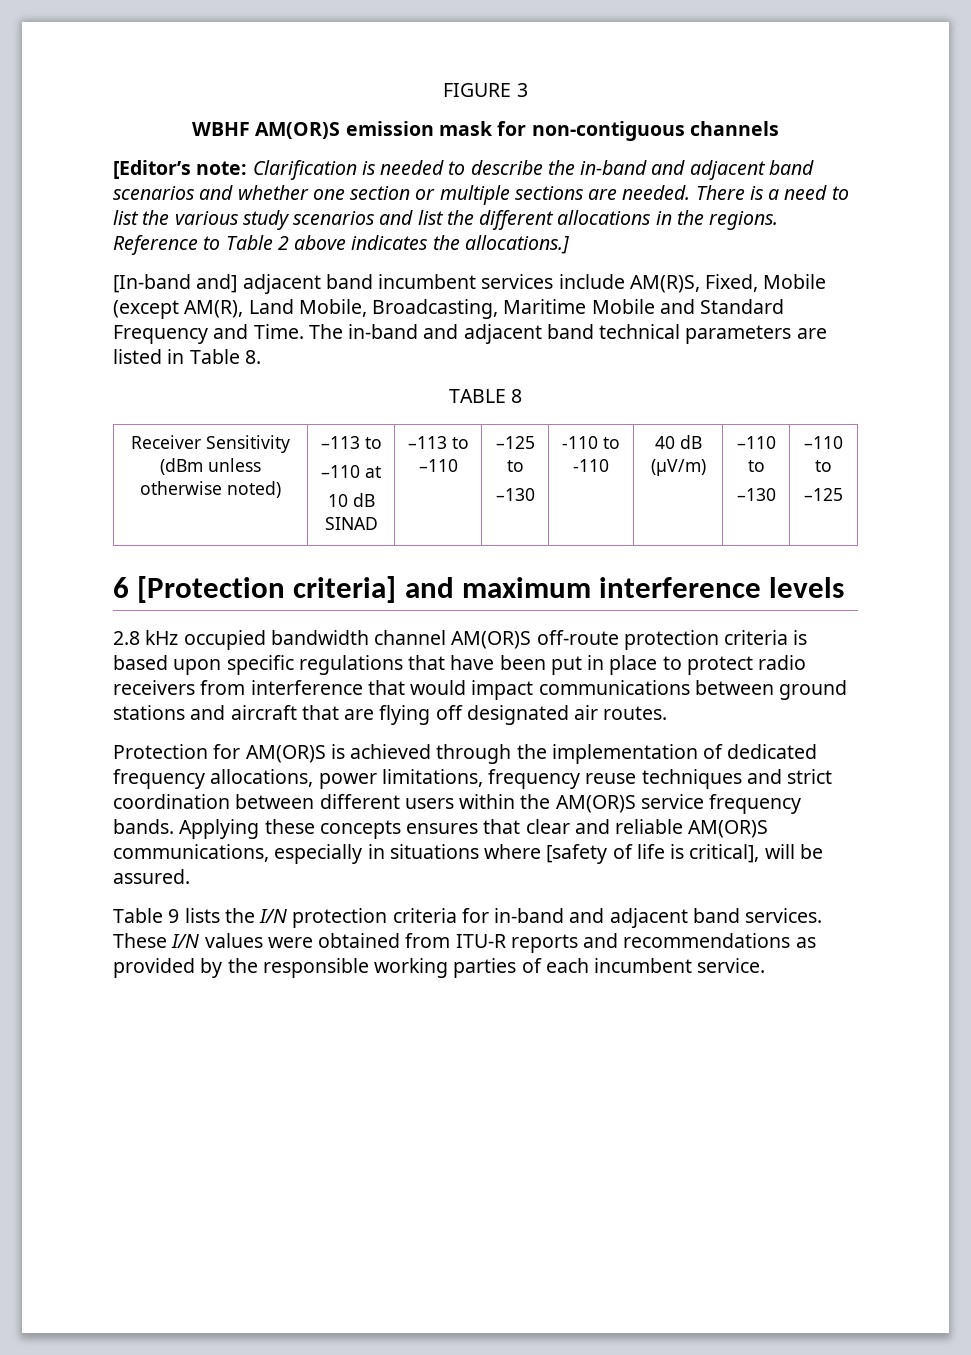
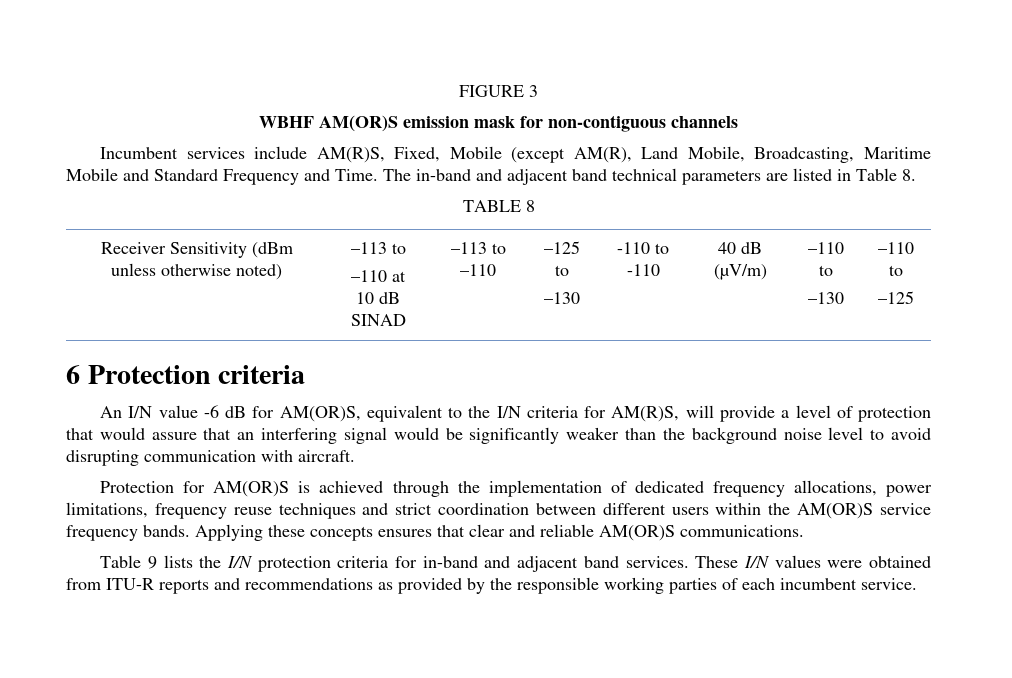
[113,160,814,180] [113,185,849,205] [113,210,779,230] [113,235,569,255] [113,274,477,294] [Editor’s note: Clarification is needed to describe the in-band and adjacent band scenarios and whether one section or multiple sections are needed. There is a need to list the various study scenarios and list the different allocations in the regions. Reference to Table 2 above indicates the allocations.] // [In-band and] adjacent band incumbent -> [100,147,179,159] Incumbent
[137,576,845,603] [113,630,808,650] [113,655,807,675] [113,680,848,700] [113,705,668,725] [Protection criteria] and maximum interference levels // 2.8 kHz occupied bandwidth channel AM(OR)S off-route protection criteria is based upon specific regulations that have been put in place to protect radio receivers from interference that would impact communications between ground stations and aircraft that are flying off designated air routes. -> [87,365,306,384] [100,405,931,422] [66,427,932,444] [66,450,355,466] Protection criteria // An I/N value -6 dB for AM(OR)S, equivalent to the I/N criteria for AM(R)S, will provide a level of protection that would assure that an interfering signal would be significantly weaker than the background noise level to avoid disrupting communication with aircraft.
[113,844,823,864] [113,869,190,884] communications, especially in situations where [safety of life is critical], will be assured. -> [680,525,804,537] communications.

